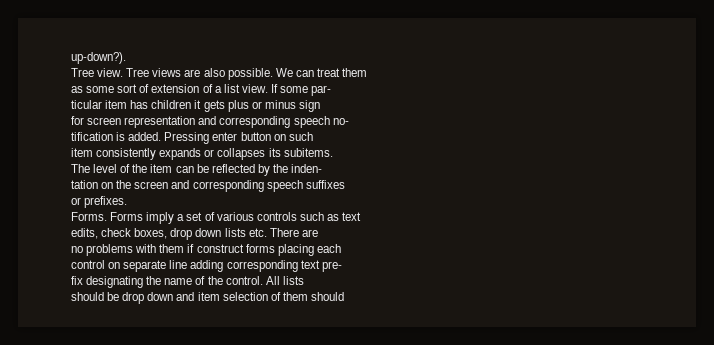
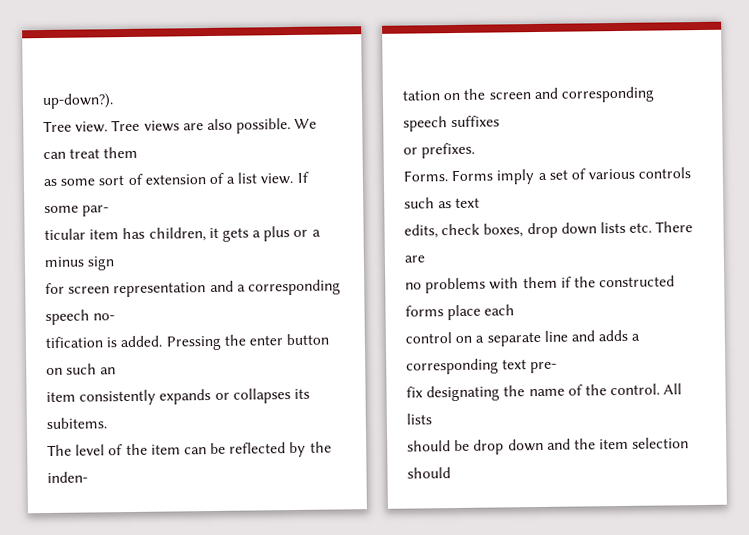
[151,100,192,109] children -> [148,227,206,242] children,
(225, 106) none -> [252,230,262,238] a
(262, 105) none -> [311,229,321,237] a
(217, 120) none -> [236,284,246,292] a
(210, 138) none -> [223,334,246,346] the
(313, 136) none -> [100,367,117,375] an
[196,244,314,256] construct forms placing -> [573,275,676,288] [405,304,482,321] the constructed forms place
(121, 265) none -> [475,335,485,343] a
[190,260,224,272] adding -> [570,329,641,342] and adds a
(195, 296) none -> [573,438,596,450] the
[270,292,308,301] of them -> (690, 443) none

